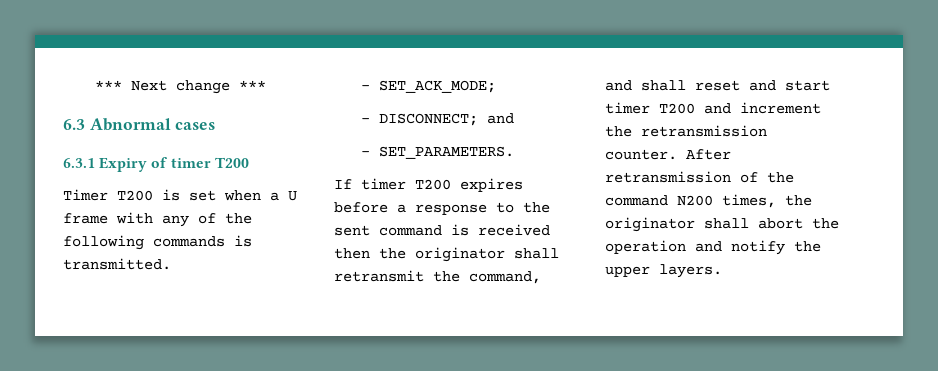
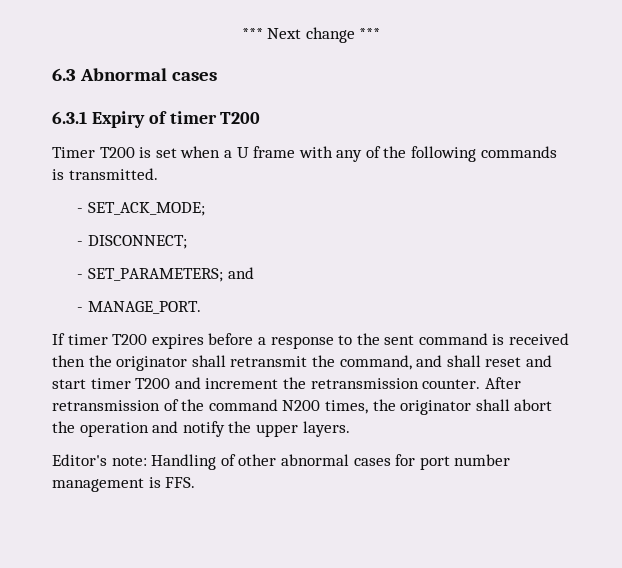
(478, 119) none -> [77,268,223,282] // - SET_PARAMETERS;
[378,146,514,159] SET_PARAMETERS. -> [87,301,201,314] MANAGE_PORT.
(722, 271) none -> [52,454,511,470] [52,477,196,492] // Editor's note: Handling of other abnormal cases for port number management is FFS.

